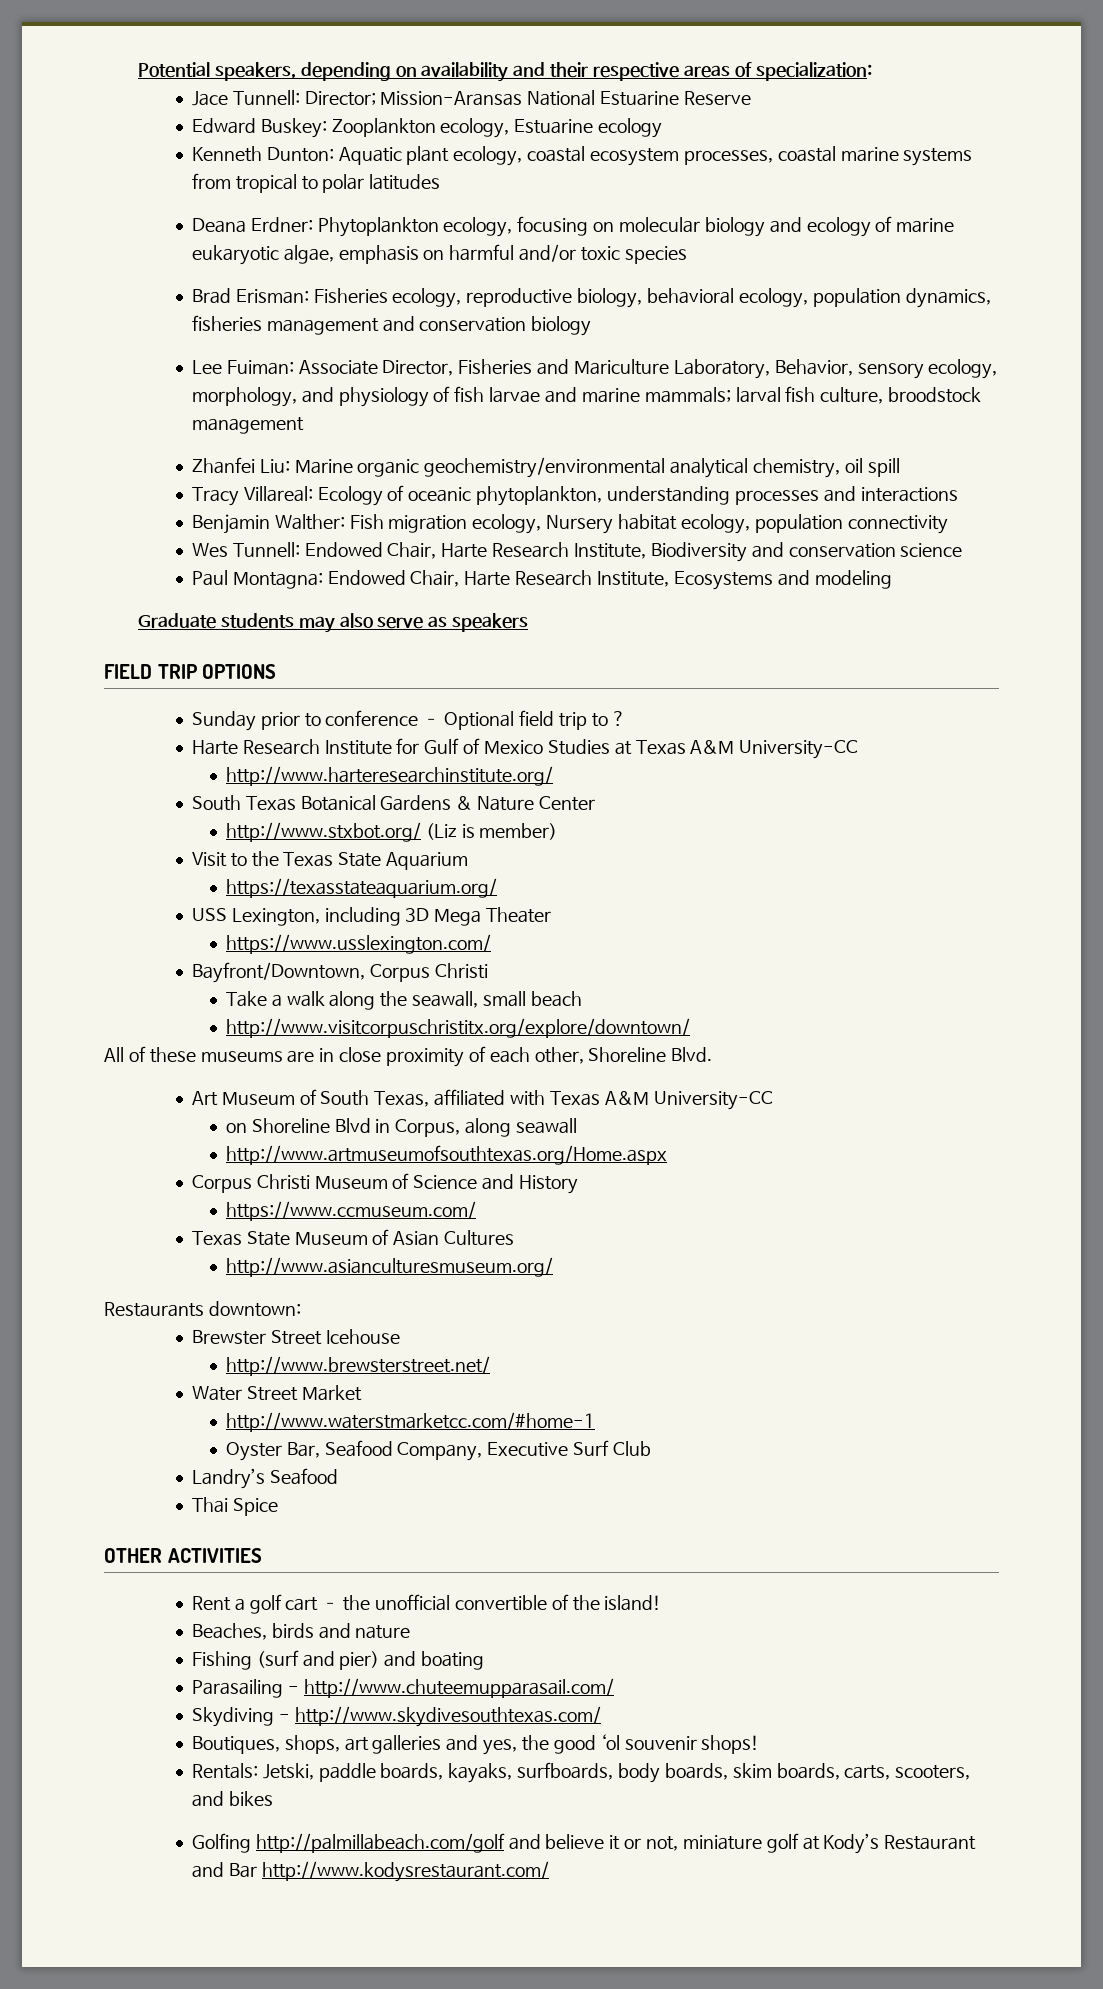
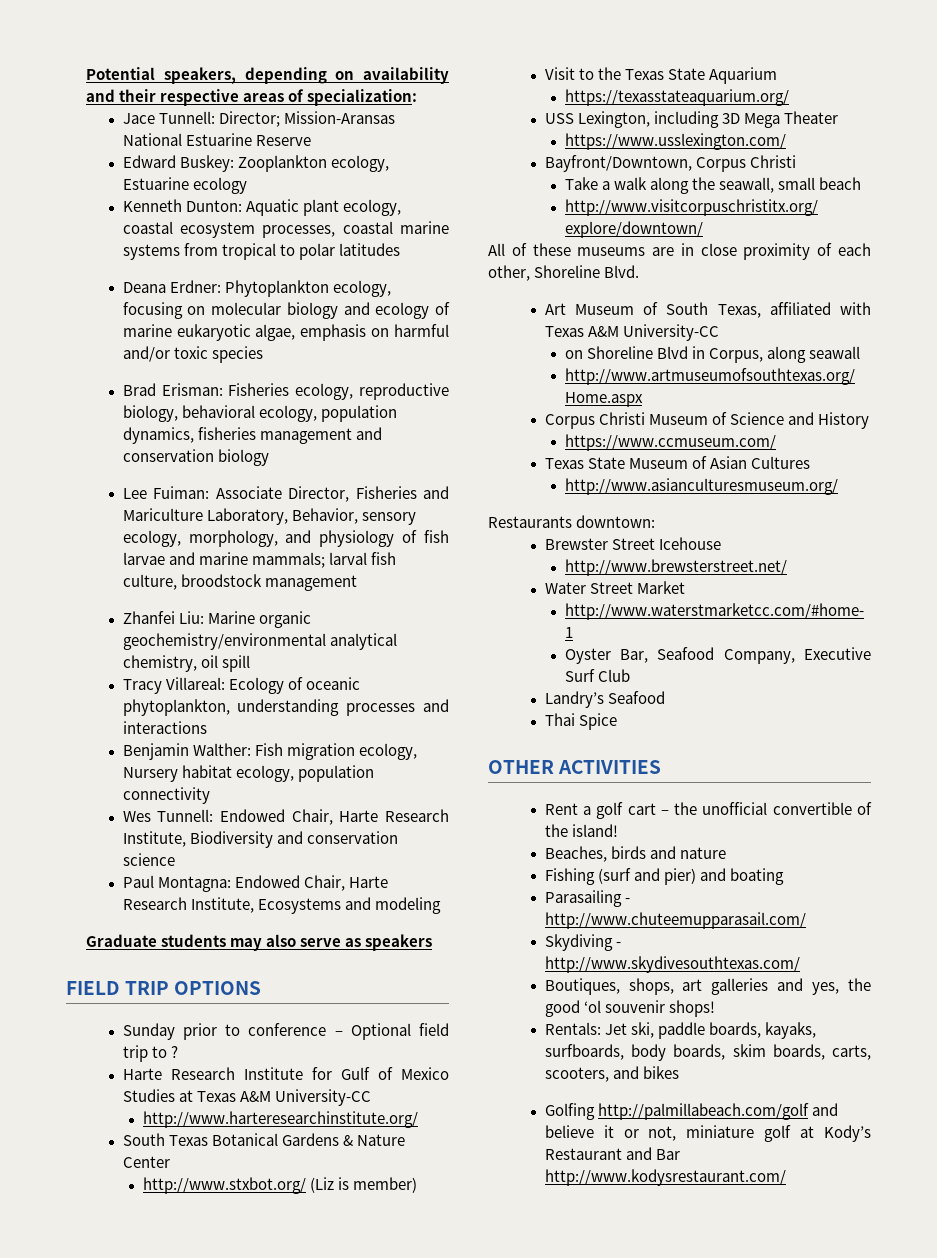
[262,1763,314,1780] Jetski, -> [604,1022,654,1038] Jet ski,

